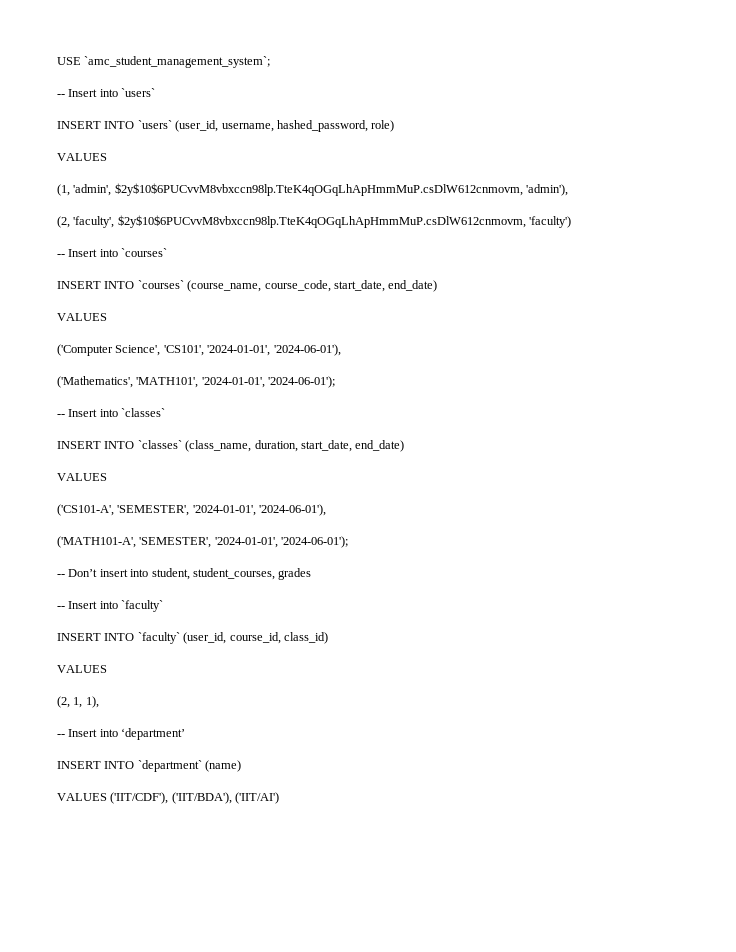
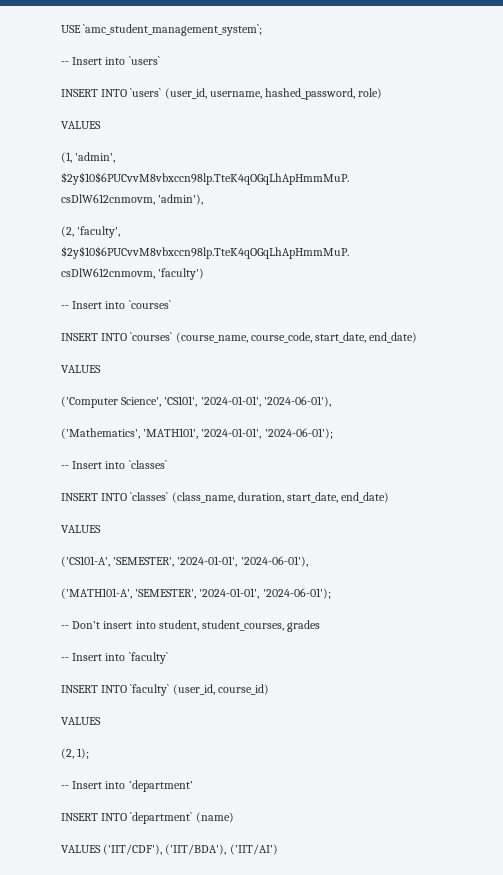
[229,632,328,644] course_id, class_id) -> [217,684,269,695] course_id)
[73,696,99,708] 1, 1), -> [77,748,90,759] 1);

